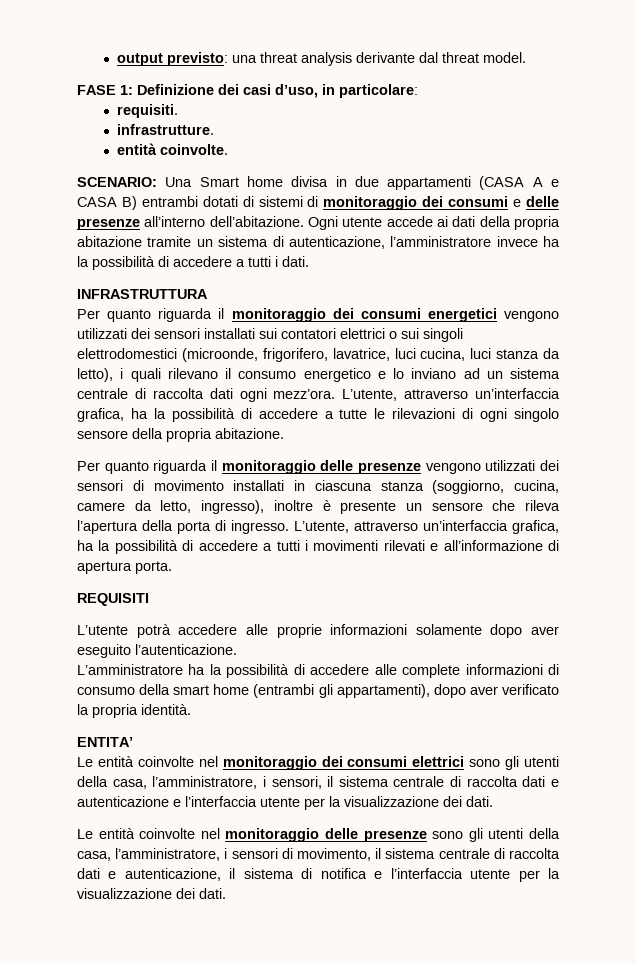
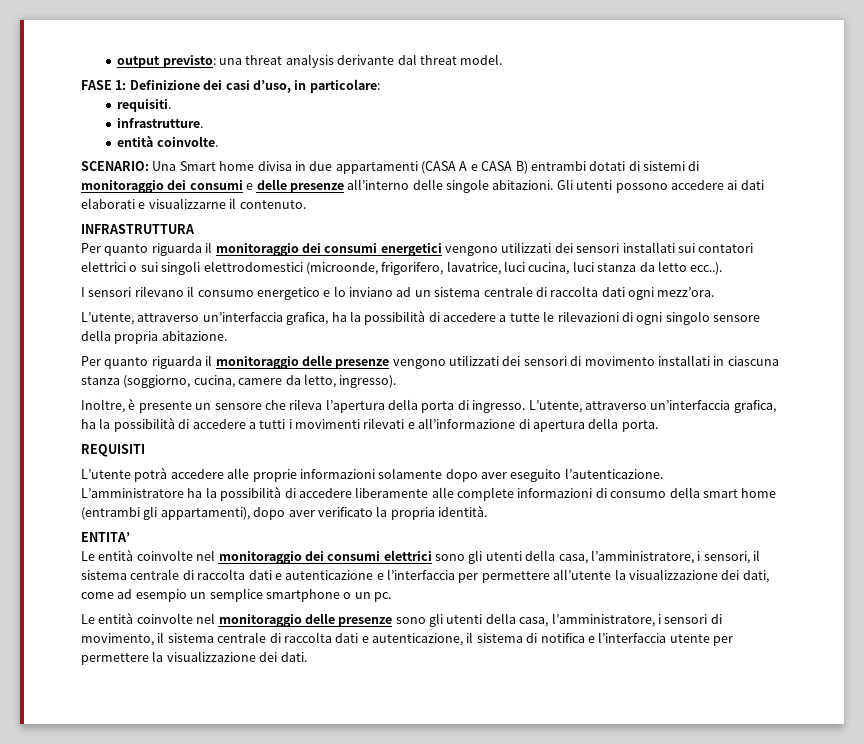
[209,216,560,230] [77,236,560,249] [77,256,309,270] dell’abitazione. Ogni utente accede ai dati della propria abitazione tramite un sistema di autenticazione, l’amministratore invece ha la possibilità di accedere a tutti i dati. -> [412,179,764,193] [81,198,306,209] delle singole abitazioni. Gli utenti possono accedere ai dati elaborati e visualizzarne il contenuto.
[77,368,161,382] letto), i quali -> [657,261,723,275] [81,287,132,297] letto ecc..). // I sensori
(336, 394) none -> (715, 292) //
[201,500,313,514] ingresso), inoltre -> [339,375,397,388] [81,399,125,413] ingresso). // Inoltre,
(132, 567) none -> [588,418,619,429] della
(370, 669) none -> [355,487,429,498] liberamente
[260,796,493,810] utente per la visualizzazione dei dati. -> [458,569,769,583] [81,588,391,602] per permettere all’utente la visualizzazione dei dati, come ad esempio un semplice smartphone o un pc.
(540, 876) none -> [81,653,149,665] permettere

